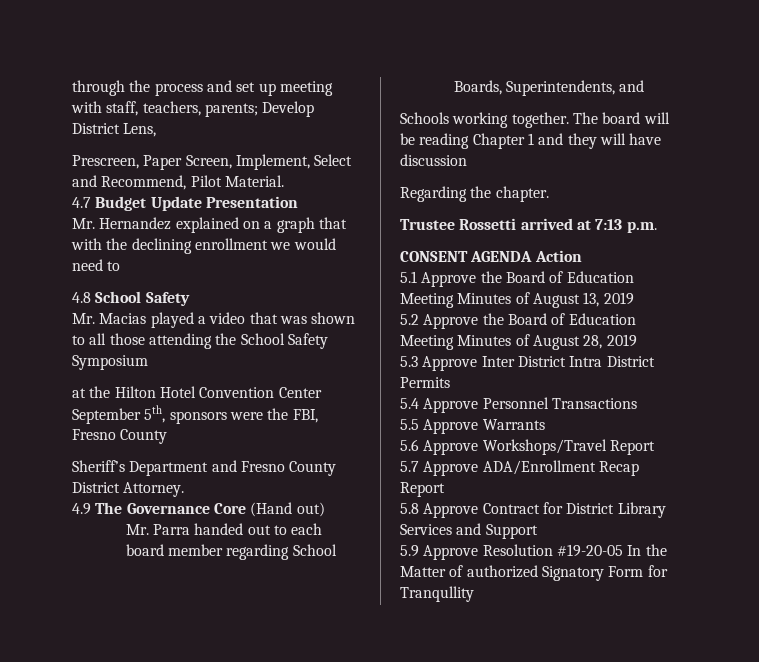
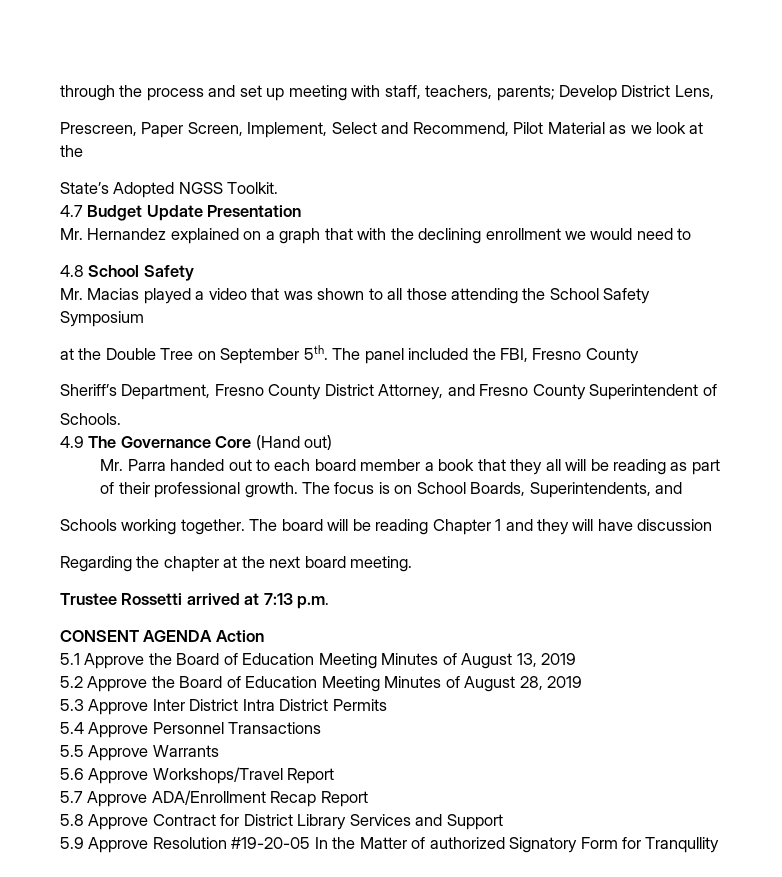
[224,175,284,187] Material. -> [547,122,704,134] [60,145,83,157] [60,182,279,198] Material as we look at the // State’s Adopted NGSS Toolkit.
[114,386,322,398] [72,405,263,424] Hilton Hotel Convention Center September 5th, sponsors were -> [105,345,469,364] Double Tree on September 5th. The panel included
[129,460,337,476] [72,482,185,497] Department and Fresno County District Attorney. -> [121,384,717,400] [60,413,121,425] Department, Fresno County District Attorney, and Fresno County Superintendent of // Schools.
[226,544,290,560] regarding -> [424,459,720,475] [100,482,413,498] a book that they all will be reading as part of their professional growth. The focus is on
[495,186,549,202] chapter. -> [163,556,413,572] chapter at the next board meeting.

